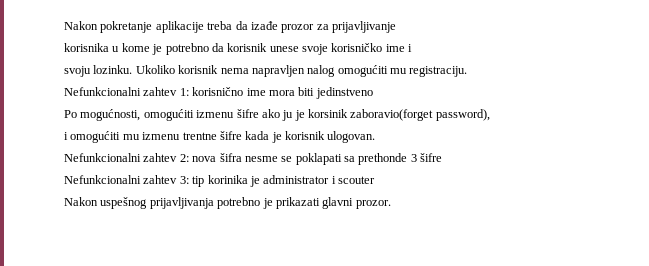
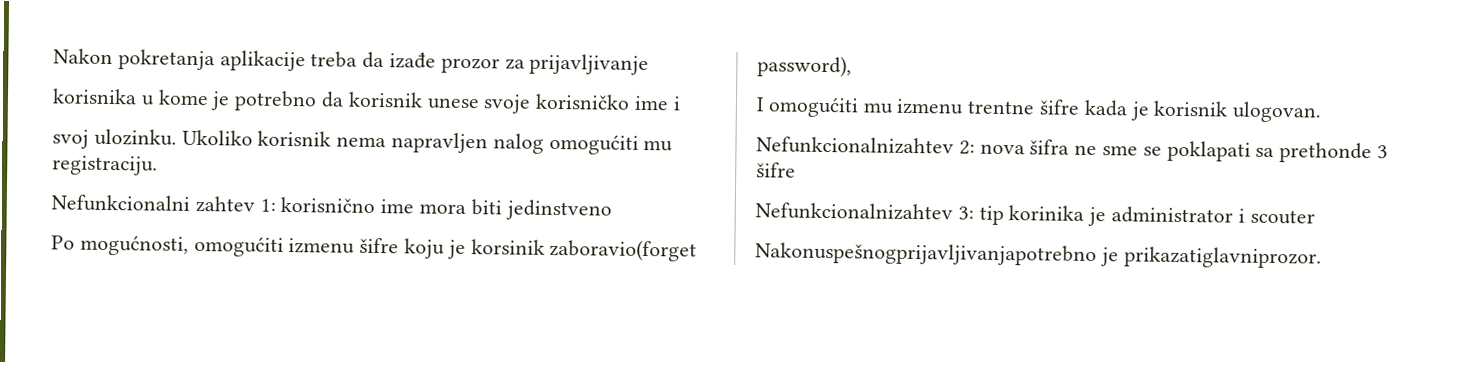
[64,21,153,33] Nakon pokretanje -> [53,48,215,71] Nakon pokretanja
[64,65,133,77] svoju lozinku. -> [52,128,177,149] svoj ulozinku.
[261,109,294,121] ako ju -> [404,238,446,259] koju
[64,132,68,140] i -> [756,97,765,112] I
[64,153,178,162] Nefunkcionalni zahtev -> [756,136,954,155] Nefunkcionalnizahtev
[244,156,278,162] nesme -> [1074,144,1139,156] ne sme
[64,175,178,184] Nefunkcionalni zahtev -> [755,202,953,221] Nefunkcionalnizahtev
[64,197,391,209] Nakon uspešnog prijavljivanja potrebno je prikazati glavni prozor. -> [755,242,1322,269] Nakonuspešnogprijavljivanjapotrebno je prikazatiglavniprozor.

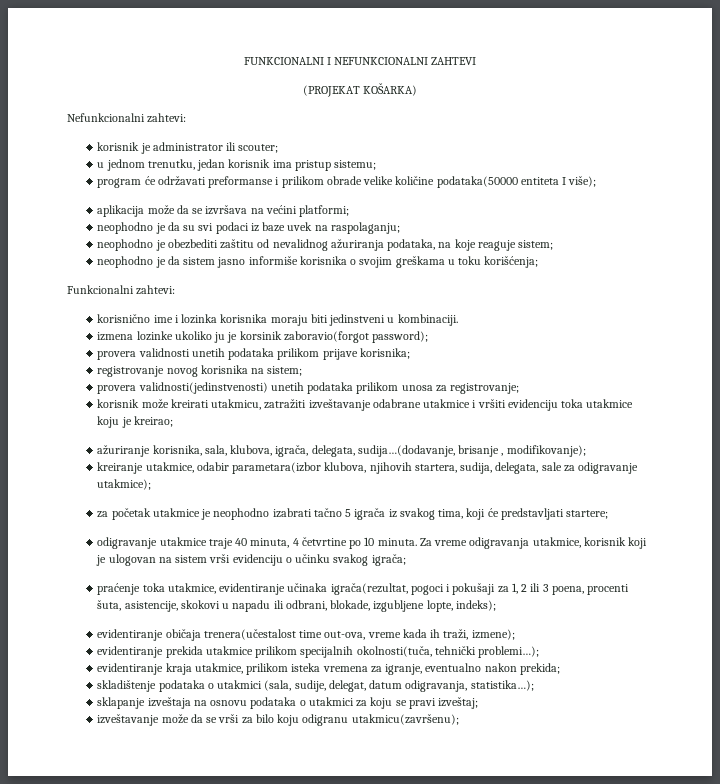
[53,48,650,76] [52,88,681,114] [52,128,674,155] [52,155,158,176] [51,194,612,221] [51,234,698,262] [757,55,852,78] [756,96,1323,123] [756,136,1389,164] [756,162,796,178] [755,202,1315,227] [755,242,1322,269] Nakon pokretanja aplikacije treba da izađe prozor za prijavljivanje // korisnika u kome je potrebno da korisnik unese svoje korisničko ime i // svoj ulozinku. Ukoliko korisnik nema napravljen nalog omogućiti mu registraciju. // Nefunkcionalni zahtev 1: korisnično ime mora biti jedinstveno // Po mogućnosti, omogućiti izmenu šifre koju je korsinik zaboravio(forget password), // I omogućiti mu izmenu trentne šifre kada je korisnik ulogovan. // Nefunkcionalnizahtev 2: nova šifra ne sme se poklapati sa prethonde 3 šifre // Nefunkcionalnizahtev 3: tip korinika je administrator i scouter // Nakonuspešnogprijavljivanjapotrebno je prikazatiglavniprozor. -> [243,57,477,65] [302,83,418,97] [67,113,187,123] [97,142,279,154] [97,159,377,171] [97,176,597,188] [97,205,350,217] [97,222,400,234] [97,239,554,251] [97,256,539,268] [67,285,176,295] [97,314,458,326] [97,331,429,343] [97,348,410,360] [97,365,303,377] [97,382,520,394] [97,399,634,411] [97,416,173,428] [97,445,586,457] [97,462,639,474] [97,479,152,490] [97,508,609,520] [97,537,648,549] [96,554,406,566] [97,583,630,595] [97,600,496,612] [97,629,515,641] [97,646,540,658] [97,663,560,675] [97,680,534,692] [97,697,479,709] [97,714,459,726] FUNKCIONALNI I NEFUNKCIONALNI ZAHTEVI // (PROJEKAT KOŠARKA) // Nefunkcionalni zahtevi: // korisnik je administrator ili scouter; // u jednom trenutku, jedan korisnik ima pristup sistemu; // program će održavati preformanse i prilikom obrade velike količine podataka(50000 entiteta I više); // aplikacija može da se izvršava na većini platformi; // neophodno je da su svi podaci iz baze uvek na raspolaganju; // neophodno je obezbediti zaštitu od nevalidnog ažuriranja podataka, na koje reaguje sistem; // neophodno je da sistem jasno informiše korisnika o svojim greškama u toku korišćenja; // Funkcionalni zahtevi: // korisnično ime i lozinka korisnika moraju biti jedinstveni u kombinaciji. // izmena lozinke ukoliko ju je korsinik zaboravio(forgot password); // provera validnosti unetih podataka prilikom prijave korisnika; // registrovanje novog korisnika na sistem; // provera validnosti(jedinstvenosti) unetih podataka prilikom unosa za registrovanje; // korisnik može kreirati utakmicu, zatražiti izveštavanje odabrane utakmice i vršiti evidenciju toka utakmice koju je kreirao; // ažuriranje korisnika, sala, klubova, igrača, delegata, sudija…(dodavanje, brisanje , modifikovanje); // kreiranje utakmice, odabir parametara(izbor klubova, njihovih startera, sudija, delegata, sale za odigravanje utakmice); // za početak utakmice je neophodno izabrati tačno 5 igrača iz svakog tima, koji će predstavljati startere; // odigravanje utakmice traje 40 minuta, 4 četvrtine po 10 minuta. Za vreme odigravanja utakmice, korisnik koji je ulogovan na sistem vrši evidenciju o učinku svakog igrača; // praćenje toka utakmice, evidentiranje učinaka igrača(rezultat, pogoci i pokušaji za 1, 2 ili 3 poena, procenti šuta, asistencije, skokovi u napadu ili odbrani, blokade, izgubljene lopte, indeks); // evidentiranje običaja trenera(učestalost time out-ova, vreme kada ih traži, izmene); // evidentiranje prekida utakmice prilikom specijalnih okolnosti(tuča, tehnički problemi…); // evidentiranje kraja utakmice, prilikom isteka vremena za igranje, eventualno nakon prekida; // skladištenje podataka o utakmici (sala, sudije, delegat, datum odigravanja, statistika…); // sklapanje izveštaja na osnovu podataka o utakmici za koju se pravi izveštaj; // izveštavanje može da se vrši za bilo koju odigranu utakmicu(završenu);

